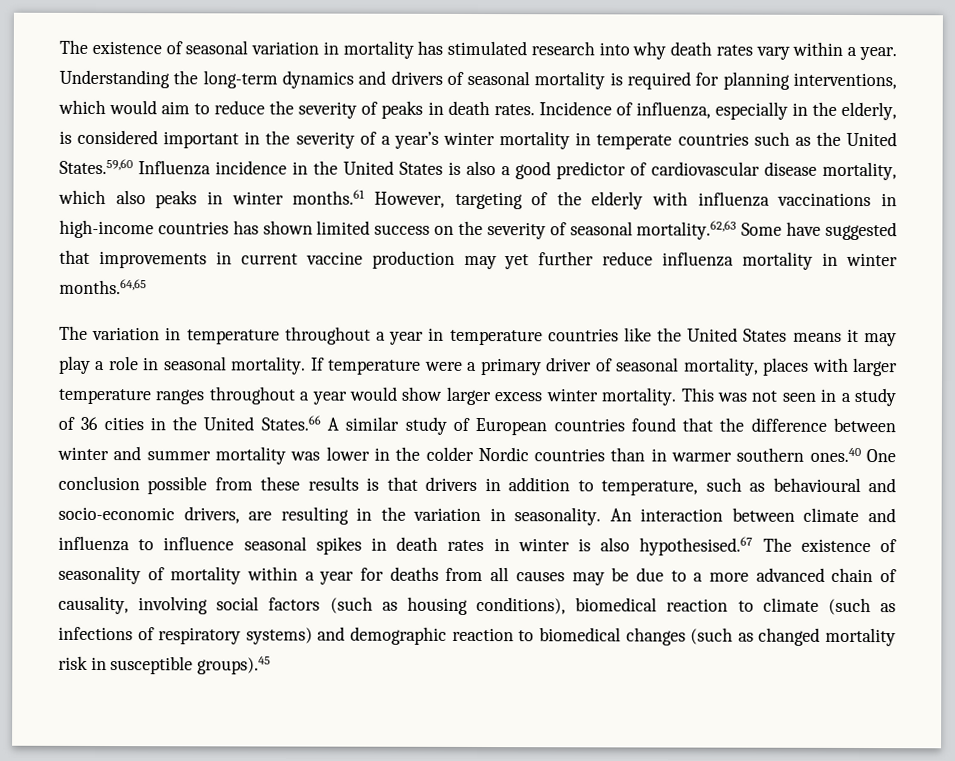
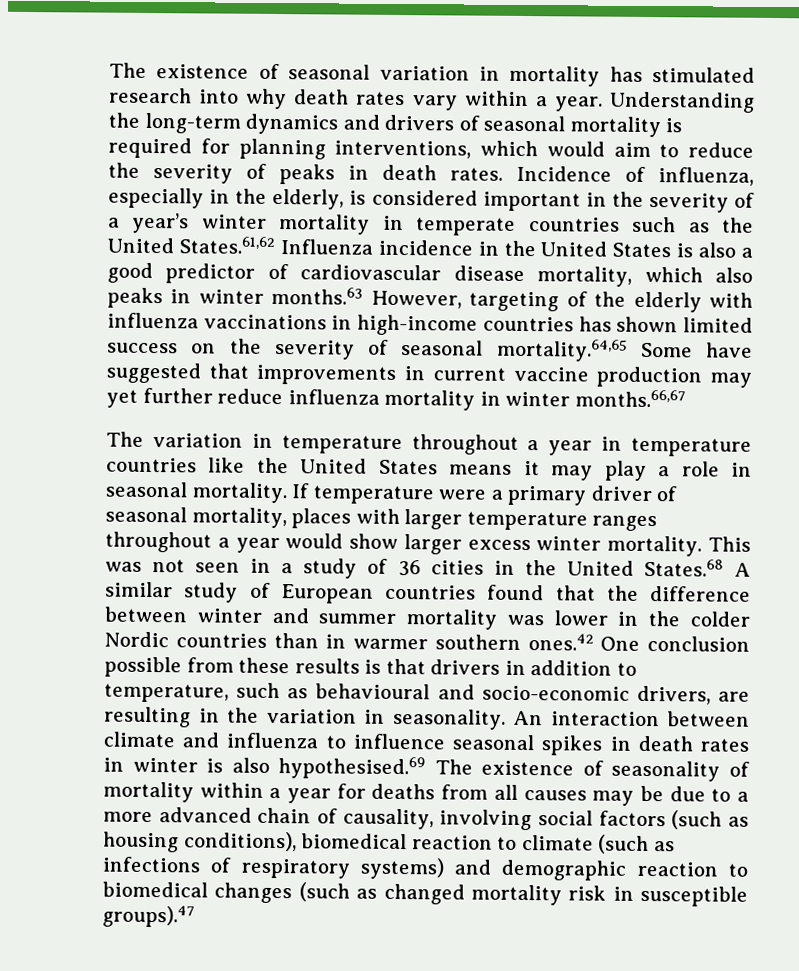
[59,158,133,175] States.59,60 -> [178,236,275,254] States.61,62
[292,189,366,205] months.61 -> [271,286,364,305] months.63
[636,220,738,240] mortality.62,63 -> [496,338,628,362] mortality.64,65
[59,278,147,295] months.64,65 -> [574,389,686,408] months.66,67
[260,415,321,431] States.66 -> [643,558,724,577] States.68
[809,447,861,463] ones.40 -> [527,633,594,651] ones.42
[639,536,754,556] hypothesised.67 -> [278,756,427,780] hypothesised.69
[197,656,272,675] groups).45 -> [102,904,195,928] groups).47

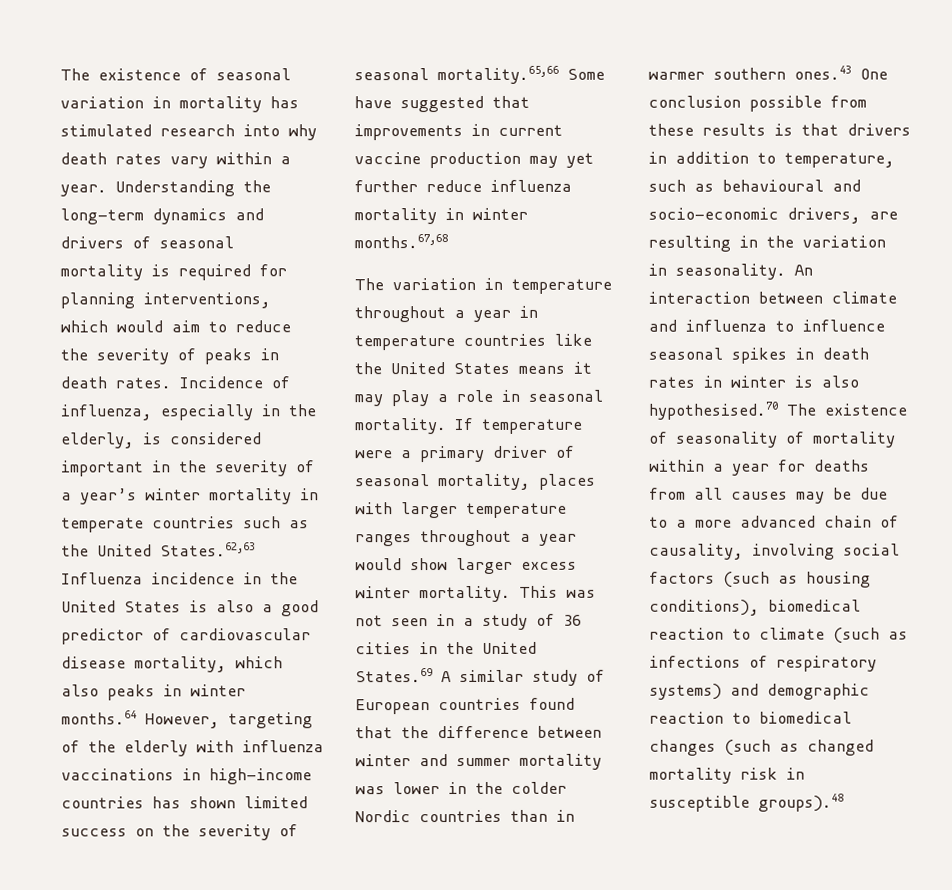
[178,236,275,254] States.61,62 -> [160,542,256,557] States.62,63
[271,286,364,305] months.63 -> [61,710,137,725] months.64
[496,338,628,362] mortality.64,65 -> [437,65,559,85] mortality.65,66
[574,389,686,408] months.66,67 -> [354,234,448,249] months.67,68
[643,558,724,577] States.68 -> [355,668,433,683] States.69
[527,633,594,651] ones.42 -> [794,65,852,80] ones.43
[278,756,427,780] hypothesised.69 -> [648,401,778,420] hypothesised.70
[102,904,195,928] groups).47 -> [758,793,844,812] groups).48

